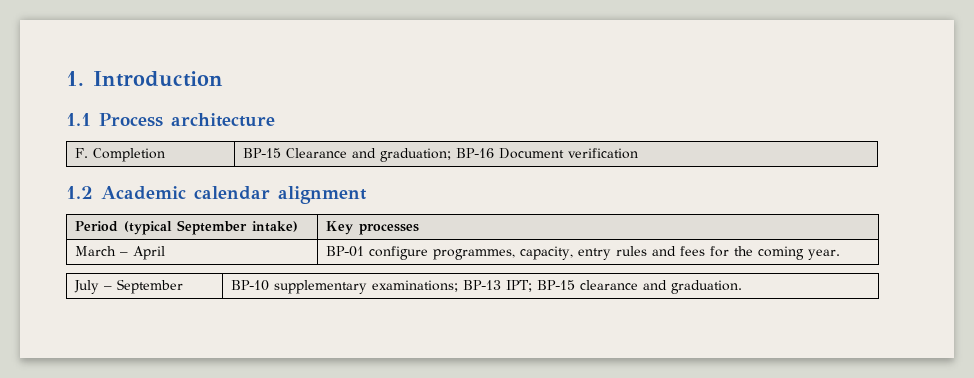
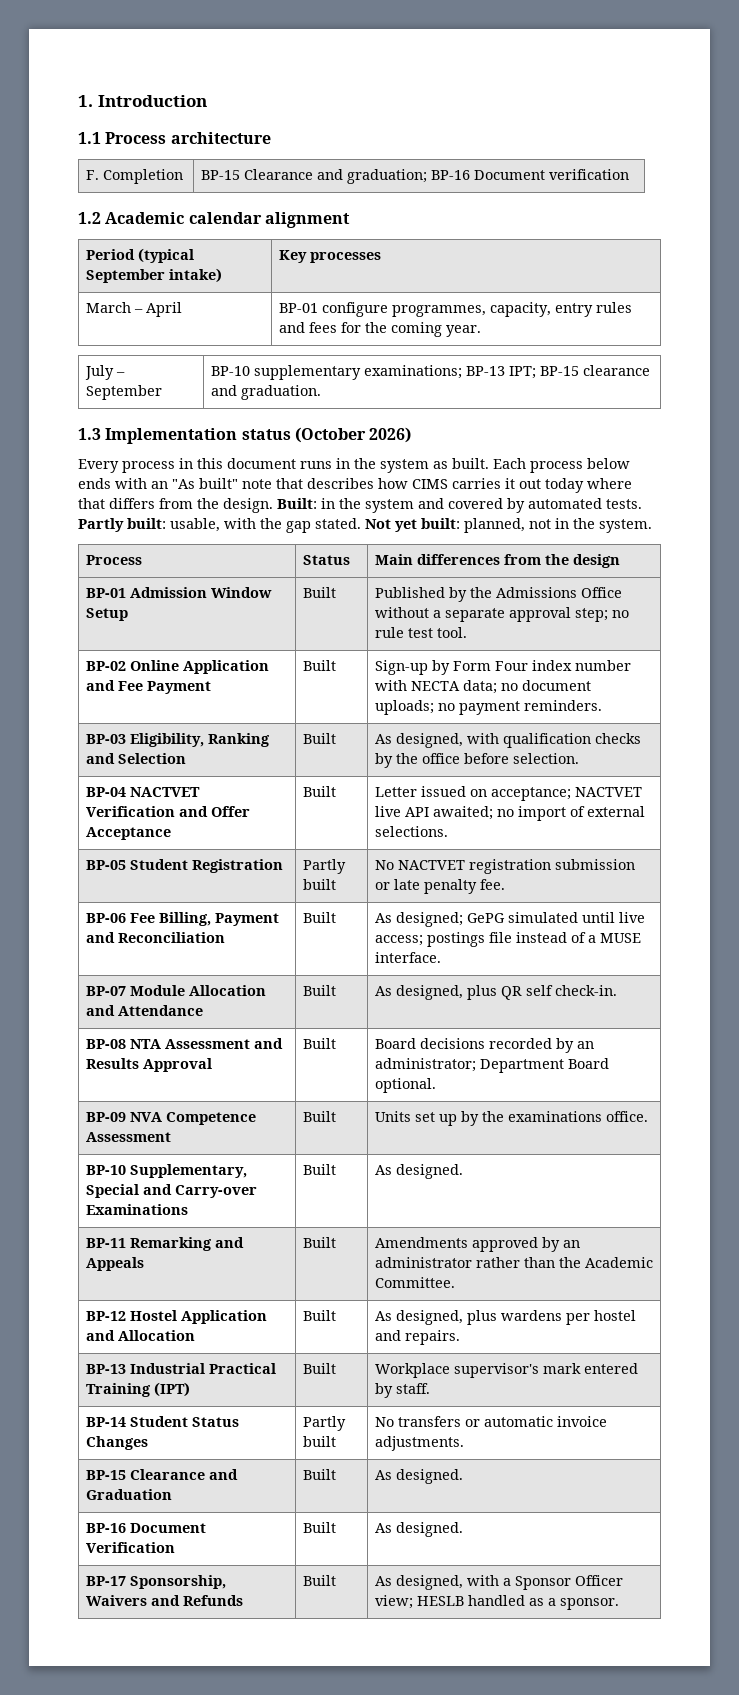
(742, 287) none -> [78,427,412,444] [78,458,630,473] [78,478,632,493] [78,498,642,513] [78,518,652,533] [85,555,142,565] [302,555,350,565] [374,554,620,568] [85,587,272,598] [85,608,128,621] [302,587,336,598] [374,587,622,602] [374,607,629,622] [374,627,467,638] [85,660,269,674] [85,680,211,694] [302,660,336,671] [374,660,631,675] [374,680,591,694] [374,700,602,715] [85,733,270,747] [85,753,186,764] [302,733,336,744] [374,733,641,748] [374,753,579,768] [85,787,200,797] [85,806,250,817] [85,827,171,840] [302,786,336,797] [374,786,642,801] [374,806,645,821] [374,826,448,837] [85,859,283,873] [302,859,346,874] [302,879,336,890] [374,859,635,874] [374,879,505,894] [85,912,279,926] [85,932,225,943] [302,912,336,923] [374,912,645,927] [374,932,641,947] [374,952,441,963] [85,985,266,996] [85,1005,203,1016] [302,985,336,996] [374,985,617,1000] [85,1038,283,1049] [85,1058,212,1072] [302,1038,336,1049] [374,1038,594,1053] [374,1058,609,1073] [374,1078,436,1093] [85,1112,256,1125] [85,1132,171,1142] [302,1111,336,1122] [374,1111,648,1126] [85,1164,247,1178] [85,1184,257,1198] [85,1204,188,1215] [302,1164,336,1175] [374,1164,463,1179] [85,1237,244,1251] [85,1257,144,1271] [302,1237,336,1248] [374,1237,580,1252] [374,1257,653,1268] [374,1277,455,1288] [85,1310,267,1324] [85,1330,195,1341] [302,1310,336,1321] [374,1310,636,1325] [374,1330,460,1345] [85,1363,276,1374] [85,1382,190,1397] [302,1363,336,1374] [374,1363,638,1378] [374,1383,430,1398] [85,1416,239,1427] [85,1436,148,1450] [302,1416,346,1431] [302,1436,336,1447] [374,1416,607,1427] [374,1436,464,1451] [85,1469,238,1480] [85,1489,172,1500] [302,1469,336,1480] [374,1469,463,1484] [85,1523,206,1533] [85,1542,175,1553] [302,1522,336,1533] [374,1522,463,1537] [85,1575,226,1589] [85,1595,243,1606] [302,1575,336,1586] [374,1575,623,1590] [374,1595,619,1610] // 1.3 Implementation status (October 2026) // Every process in this document runs in the system as built. Each process below ends with an "As built" note that describes how CIMS carries it out today where that differs from the design. Built: in the system and covered by automated tests. Partly built: usable, with the gap stated. Not yet built: planned, not in the system. // Process | Status | Main differences from the design // BP-01 Admission Window Setup | Built | Published by the Admissions Office without a separate approval step; no rule test tool. // BP-02 Online Application and Fee Payment | Built | Sign-up by Form Four index number with NECTA data; no document uploads; no payment reminders. // BP-03 Eligibility, Ranking and Selection | Built | As designed, with qualification checks by the office before selection. // BP-04 NACTVET Verification and Offer Acceptance | Built | Letter issued on acceptance; NACTVET live API awaited; no import of external selections. // BP-05 Student Registration | Partly built | No NACTVET registration submission or late penalty fee. // BP-06 Fee Billing, Payment and Reconciliation | Built | As designed; GePG simulated until live access; postings file instead of a MUSE interface. // BP-07 Module Allocation and Attendance | Built | As designed, plus QR self check-in. // BP-08 NTA Assessment and Results Approval | Built | Board decisions recorded by an administrator; Department Board optional. // BP-09 NVA Competence Assessment | Built | Units set up by the examinations office. // BP-10 Supplementary, Special and Carry-over Examinations | Built | As designed. // BP-11 Remarking and Appeals | Built | Amendments approved by an administrator rather than the Academic Committee. // BP-12 Hostel Application and Allocation | Built | As designed, plus wardens per hostel and repairs. // BP-13 Industrial Practical Training (IPT) | Built | Workplace supervisor's mark entered by staff. // BP-14 Student Status Changes | Partly built | No transfers or automatic invoice adjustments. // BP-15 Clearance and Graduation | Built | As designed. // BP-16 Document Verification | Built | As designed. // BP-17 Sponsorship, Waivers and Refunds | Built | As designed, with a Sponsor Officer view; HESLB handled as a sponsor.

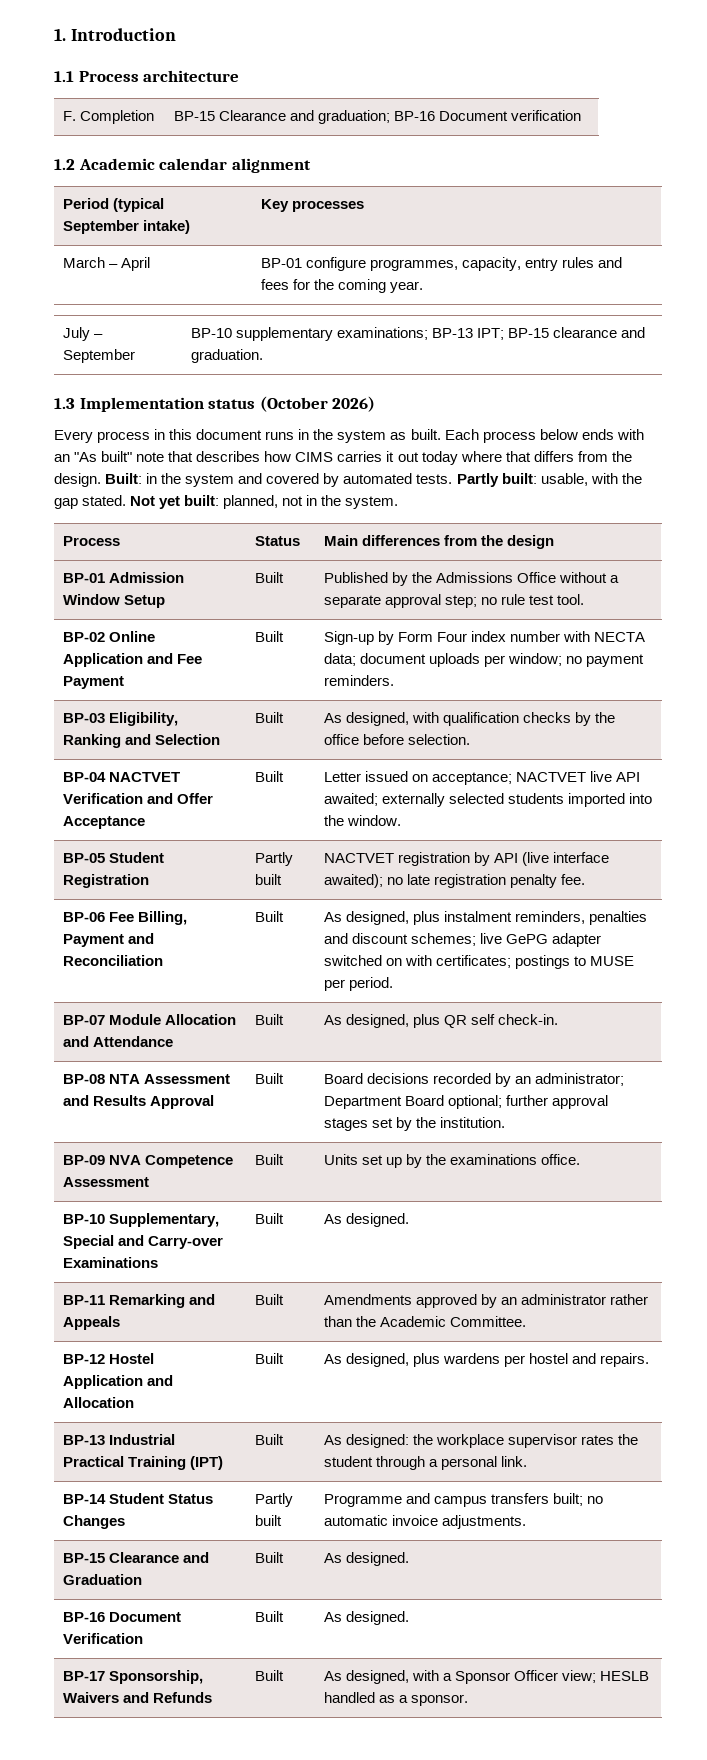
[500,680,591,691] [374,700,434,715] no document uploads; -> [360,653,563,667] document uploads per window;
[496,806,645,821] [374,826,448,837] no import of external selections. -> [382,793,653,807] [324,815,402,826] externally selected students imported into the window.
[374,860,394,870] No -> (283, 879) none
[554,859,635,870] [374,879,420,890] submission or late -> [474,852,610,866] [324,874,507,888] by API (live interface awaited); no late registration
[395,912,645,927] [374,932,641,947] [374,952,441,963] designed; GePG simulated until live access; postings file instead of a MUSE interface. -> [346,911,648,925] [324,933,602,947] [324,955,635,969] [324,977,394,991] designed, plus instalment reminders, penalties and discount schemes; live GePG adapter switched on with certificates; postings to MUSE per period.
[374,1078,436,1093] optional. -> [448,1095,609,1109] [324,1117,506,1131] optional; further approval stages set by the institution.
[374,1363,638,1378] [374,1383,430,1398] Workplace supervisor's mark entered by staff. -> [324,1434,639,1448] [324,1456,528,1470] As designed: the workplace supervisor rates the student through a personal link.
[374,1416,480,1427] No transfers or -> [324,1493,604,1507] Programme and campus transfers built; no

